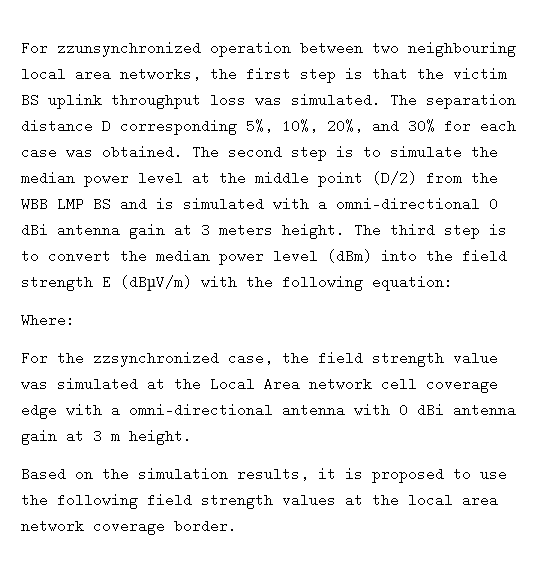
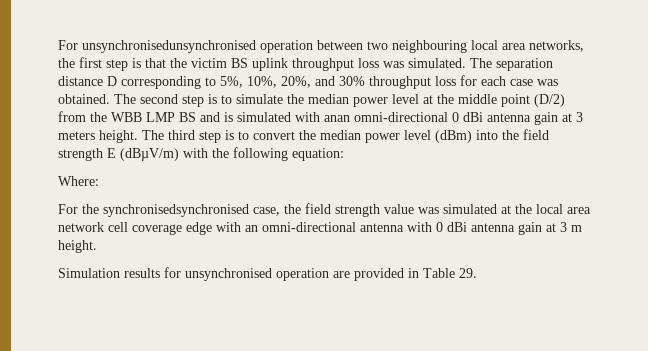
[21,41,201,57] For zzunsynchronized -> [58,40,256,53] For unsynchronisedunsynchronised
(237, 127) none -> [205,77,216,86] to
(435, 126) none -> [369,76,456,89] throughput loss
[318,197,327,211] a -> [324,115,350,122] anan
[93,351,219,367] zzsynchronized -> [103,204,249,217] synchronisedsynchronised
[210,377,300,391] Local Area -> [536,204,591,214] local area
[111,403,120,417] a -> [245,225,258,232] an
[21,467,507,483] [21,493,498,509] [21,519,237,535] Based on the simulation results, it is proposed to use the following field strength values at the local area network coverage border. -> [58,267,477,281] Simulation results for unsynchronised operation are provided in Table 29.

